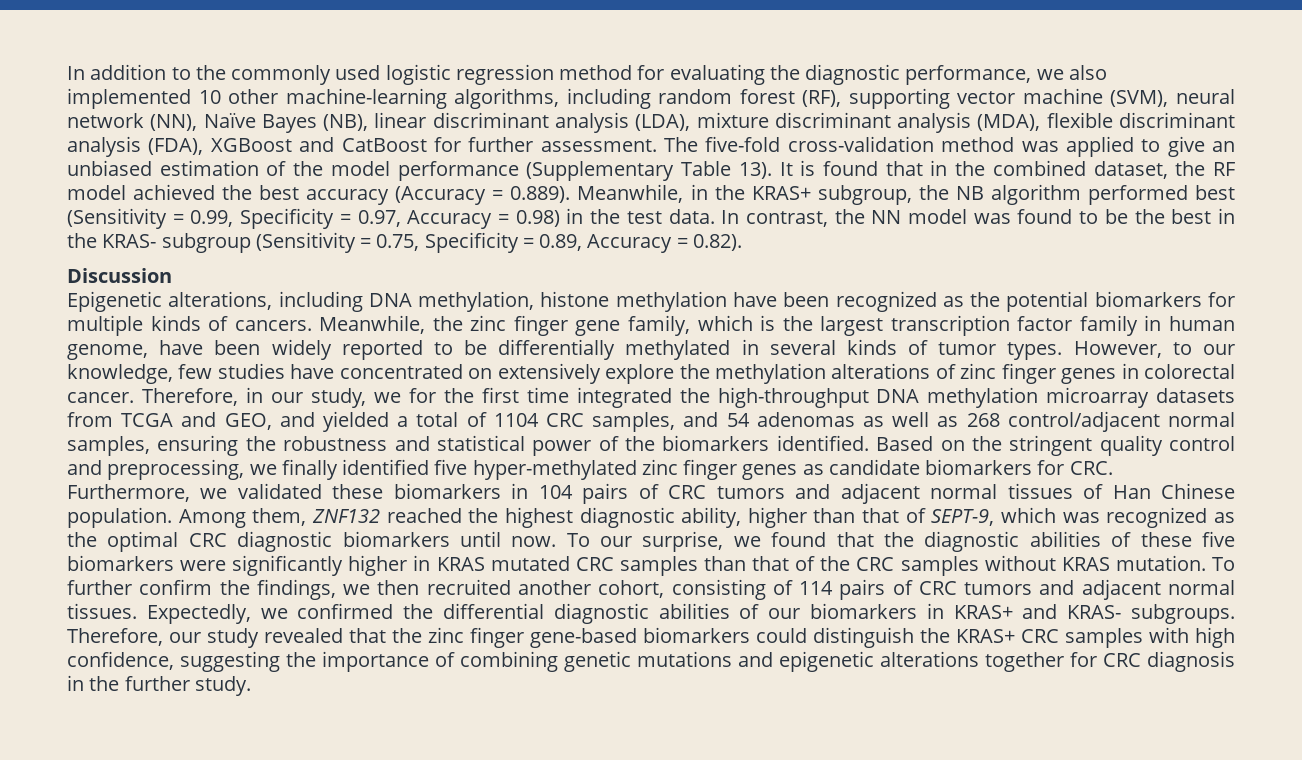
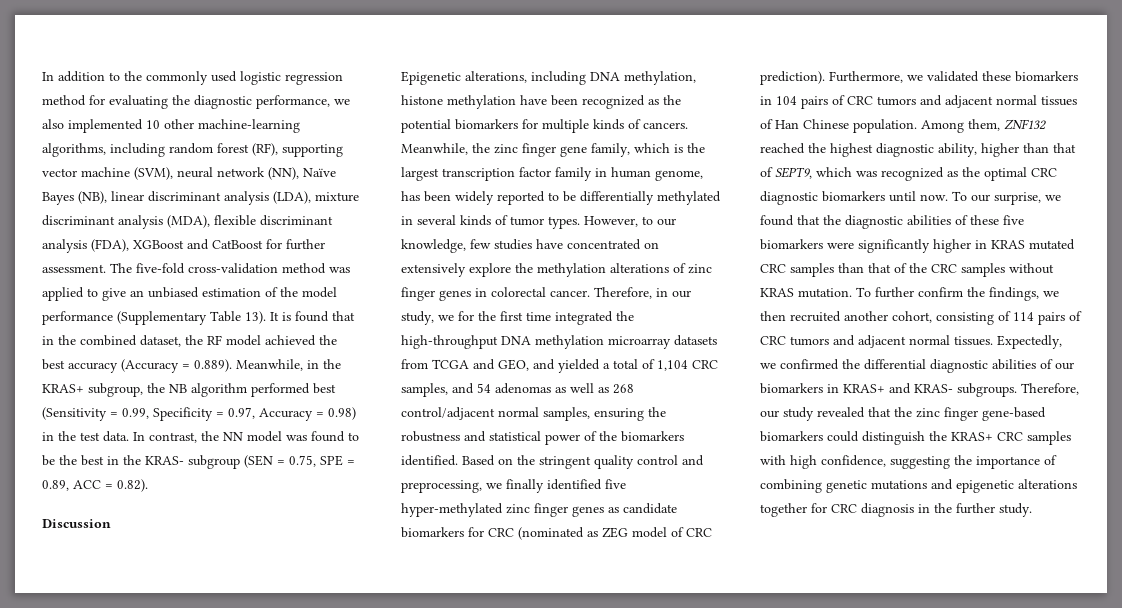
[255,232,356,253] (Sensitivity -> [244,455,273,468] (SEN
[424,232,519,253] Specificity -> [320,455,343,466] SPE
[587,234,673,253] Accuracy -> [73,480,101,489] ACC
[159,340,204,355] have -> [401,191,420,201] has
[493,413,539,427] 1104 -> [657,360,688,371] 1,104
[1069,461,1113,475] CRC. -> [488,527,712,540] [760,71,825,85] CRC (nominated as ZEG model of CRC prediction).
[931,509,995,526] SEPT-9, -> [775,167,812,179] SEPT9,

